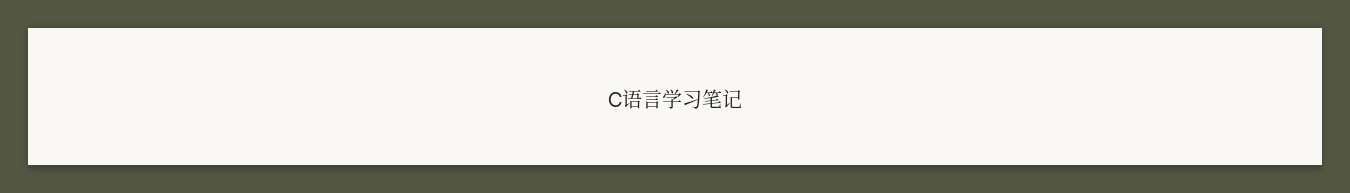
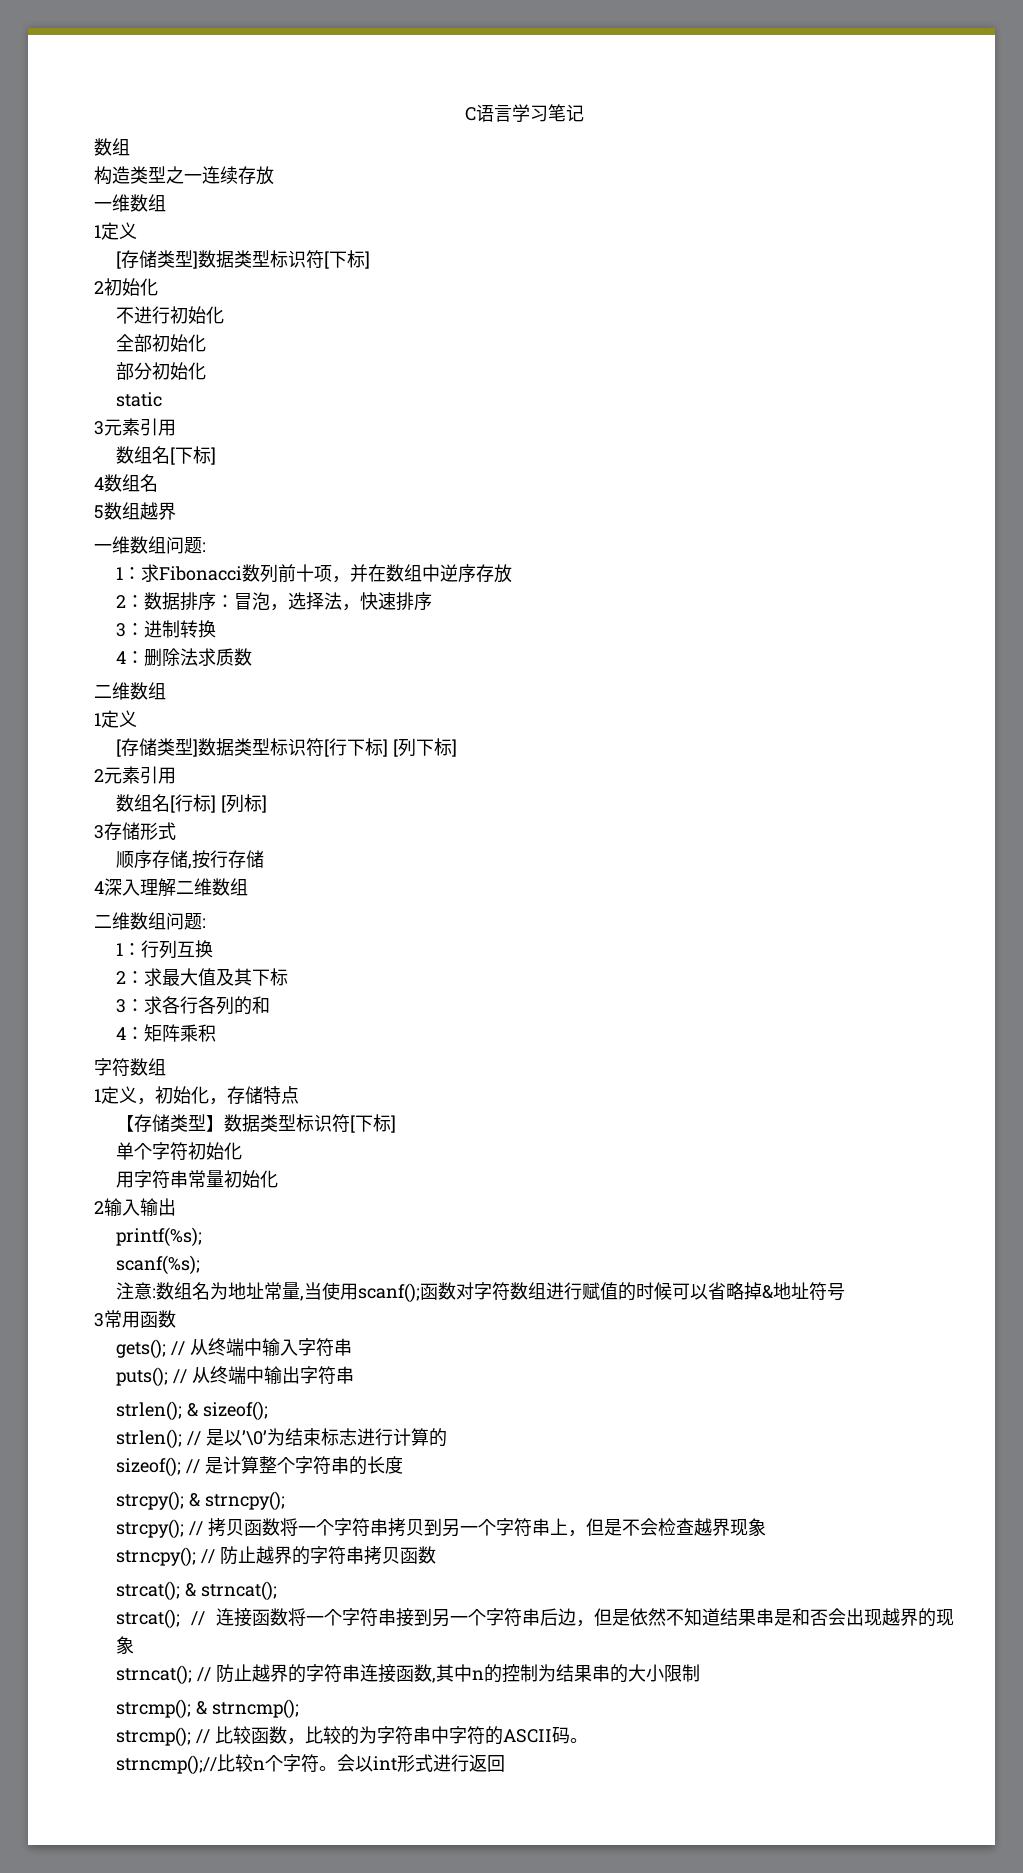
(742, 98) none -> [94,138,130,156] [94,166,274,185] [94,194,166,212] [94,222,137,240] [116,250,371,269] [94,278,158,296] [116,306,225,324] [116,334,207,352] [116,362,207,380] [116,392,163,407] [94,418,176,436] [116,446,217,465] [94,474,158,492] [94,502,176,520] [94,536,206,554] [116,564,513,583] [116,592,433,611] [116,620,217,638] [116,648,253,667] [94,682,166,700] [94,710,137,728] [116,738,458,757] [94,766,176,784] [116,794,268,813] [94,822,176,840] [116,850,265,869] [94,878,248,897] [94,912,206,930] [116,940,214,959] [116,968,289,986] [116,996,271,1015] [116,1024,217,1042] [94,1058,166,1077] [94,1086,299,1105] [116,1114,397,1133] [116,1142,243,1161] [116,1170,279,1189] [94,1198,176,1217] [116,1227,203,1247] [116,1255,201,1275] [116,1282,846,1303] [94,1310,176,1328] [116,1338,353,1359] [116,1366,355,1387] [116,1401,269,1421] [116,1428,448,1449] [116,1456,404,1477] [116,1491,286,1511] [116,1518,767,1539] [116,1546,437,1567] [116,1581,278,1601] [116,1608,954,1629] [116,1636,135,1654] [116,1664,701,1685] [116,1699,300,1719] [116,1726,589,1747] [116,1754,506,1775] // 数组 // 构造类型之一连续存放 // 一维数组 // 1定义 // [存储类型]数据类型标识符[下标] // 2初始化 // 不进行初始化 // 全部初始化 // 部分初始化 // static // 3元素引用 // 数组名[下标] // 4数组名 // 5数组越界 // 一维数组问题: // 1：求Fibonacci数列前十项，并在数组中逆序存放 // 2：数据排序：冒泡，选择法，快速排序 // 3：进制转换 // 4：删除法求质数 // 二维数组 // 1定义 // [存储类型]数据类型标识符[行下标] [列下标] // 2元素引用 // 数组名[行标] [列标] // 3存储形式 // 顺序存储,按行存储 // 4深入理解二维数组 // 二维数组问题: // 1：行列互换 // 2：求最大值及其下标 // 3：求各行各列的和 // 4：矩阵乘积 // 字符数组 // 1定义，初始化，存储特点 // 【存储类型】数据类型标识符[下标] // 单个字符初始化 // 用字符串常量初始化 // 2输入输出 // printf(%s); // scanf(%s); // 注意:数组名为地址常量,当使用scanf();函数对字符数组进行赋值的时候可以省略掉&地址符号 // 3常用函数 // gets(); // 从终端中输入字符串 // puts(); // 从终端中输出字符串 // strlen(); & sizeof(); // strlen(); // 是以’\0’为结束标志进行计算的 // sizeof(); // 是计算整个字符串的长度 // strcpy(); & strncpy(); // strcpy(); // 拷贝函数将一个字符串拷贝到另一个字符串上，但是不会检查越界现象 // strncpy(); // 防止越界的字符串拷贝函数 // strcat(); & strncat(); // strcat(); // 连接函数将一个字符串接到另一个字符串后边，但是依然不知道结果串是和否会出现越界的现象 // strncat(); // 防止越界的字符串连接函数,其中n的控制为结果串的大小限制 // strcmp(); & strncmp(); // strcmp(); // 比较函数，比较的为字符串中字符的ASCII码。 // strncmp();//比较n个字符。会以int形式进行返回

